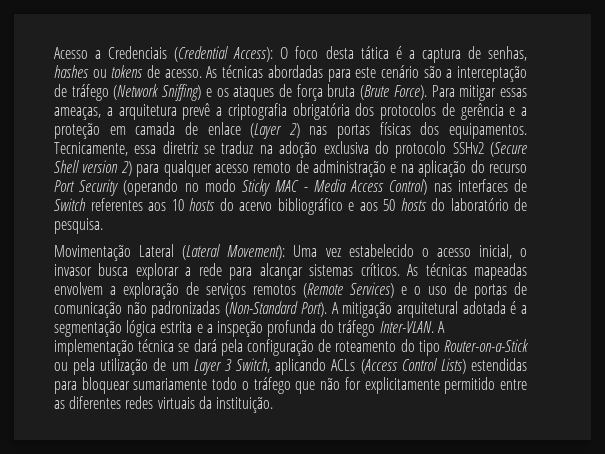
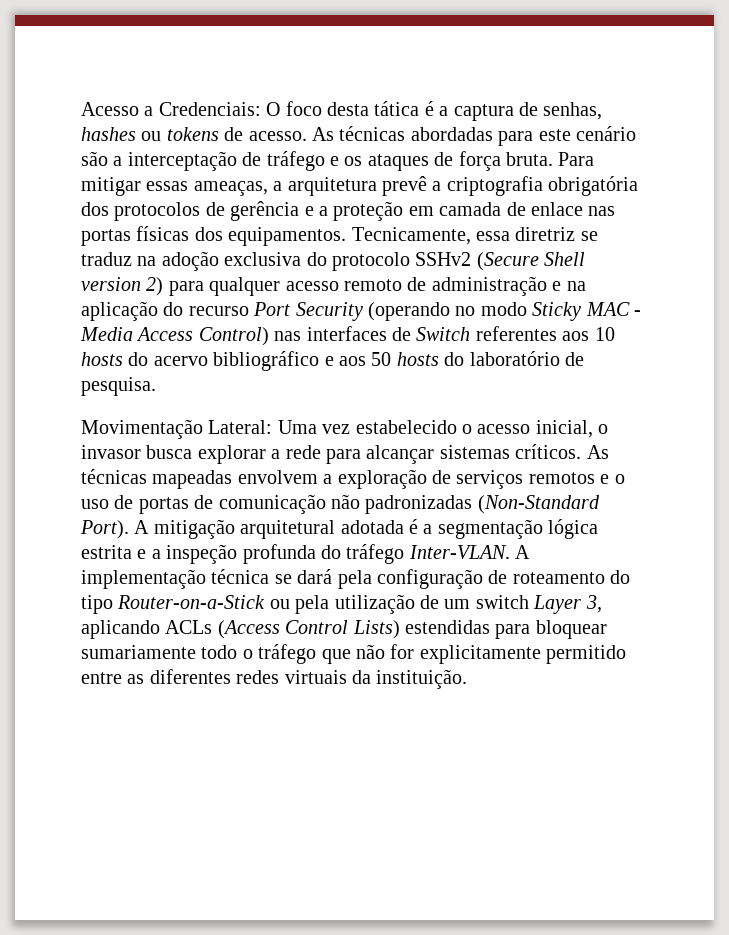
[108,46,274,62] Credenciais (Credential Access): -> [158,102,261,116] Credenciais:
[113,84,202,101] (Network Sniffing) -> (325, 161) none
[327,84,427,100] bruta (Brute Force). -> [505,152,553,166] bruta.
[250,123,300,139] (Layer 2) -> (583, 209) none
[139,244,286,260] Lateral (Lateral Movement): -> [208,420,273,434] Lateral:
[303,282,394,298] (Remote Services) -> (595, 478) none
[193,358,271,375] Layer 3 Switch, -> [475,595,602,614] switch Layer 3,

